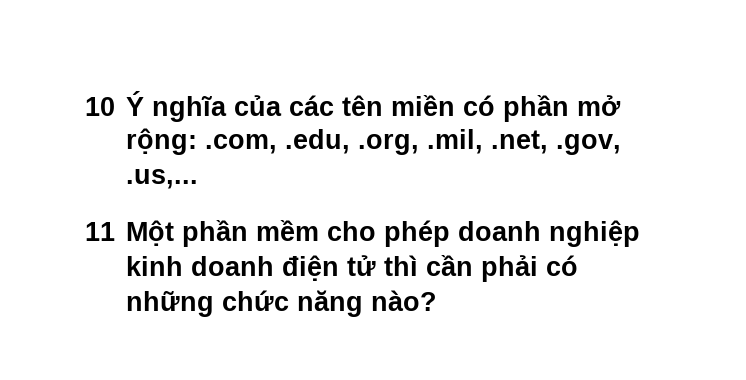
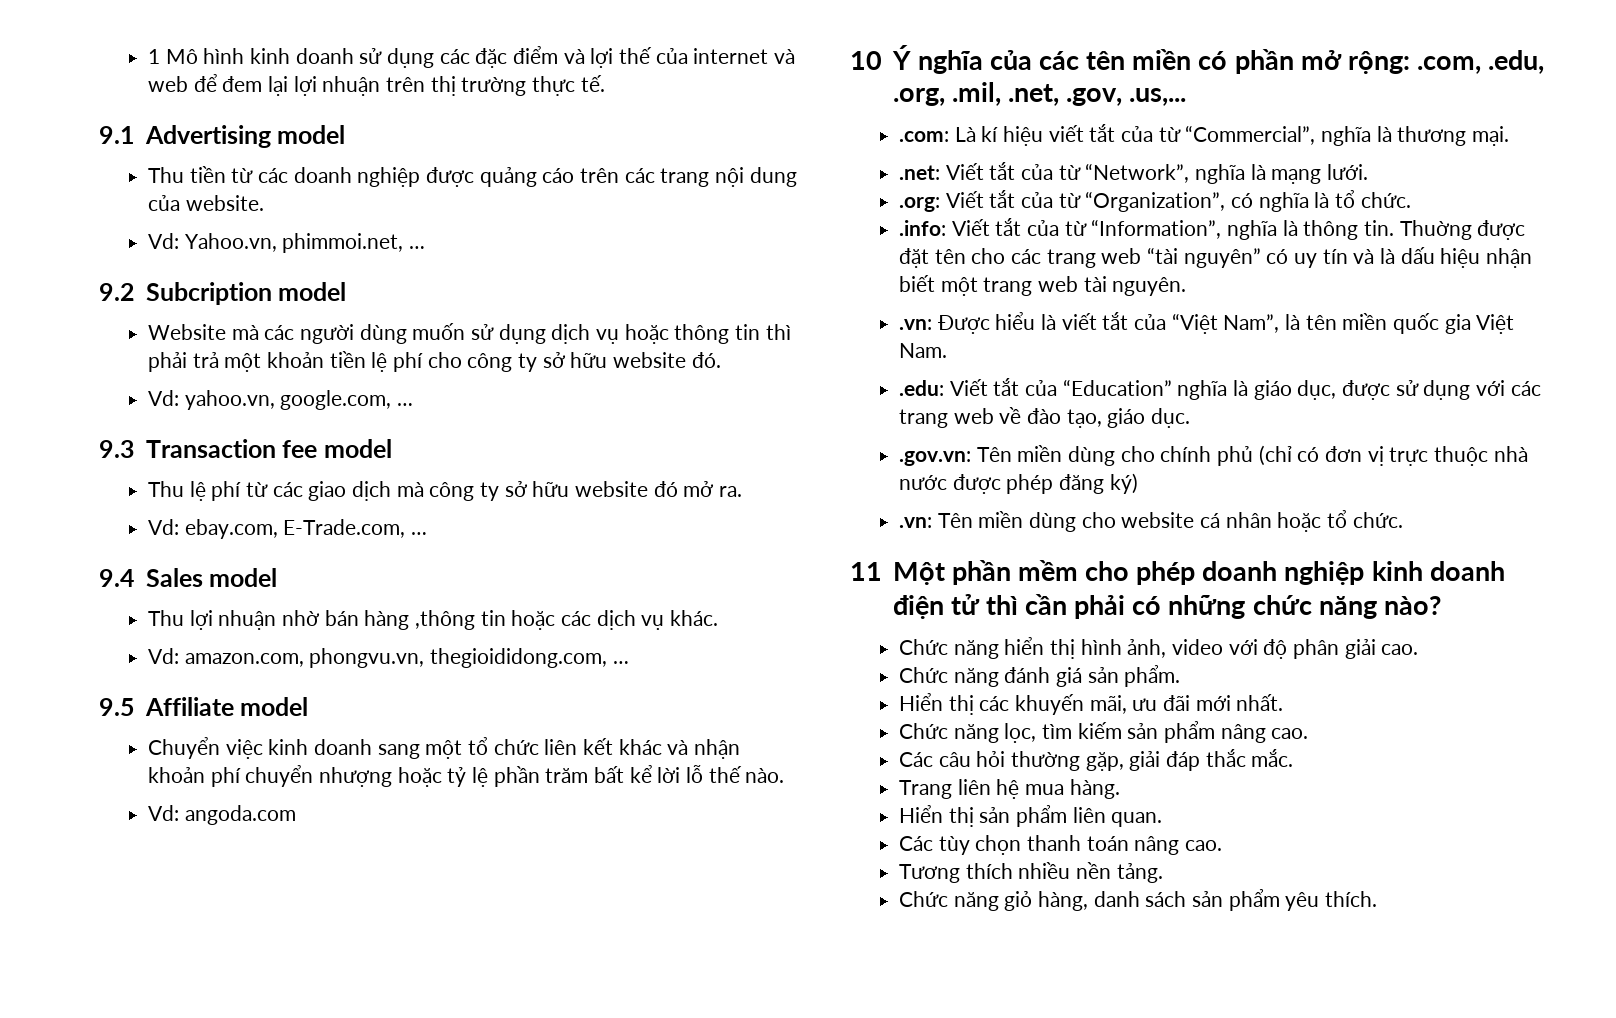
(85, 106) none -> [147,46,795,68] [147,74,605,96] [99,125,346,148] [147,166,797,187] [147,195,264,211] [147,233,425,253] [99,282,347,305] [147,323,791,344] [147,351,721,372] [147,390,413,410] [99,439,392,458] [147,481,742,501] [147,519,427,539] [99,568,278,587] [147,610,718,630] [147,648,629,668] [99,697,309,716] [147,737,740,759] [147,765,785,787] [147,805,296,825] 1 Mô hình kinh doanh sử dụng các đặc điểm và lợi thế của internet và web để đem lại lợi nhuận trên thị trường thực tế. // 9.1 Advertising model // Thu tiền từ các doanh nghiệp được quảng cáo trên các trang nội dung của website. // Vd: Yahoo.vn, phimmoi.net, … // 9.2 Subcription model // Website mà các người dùng muốn sử dụng dịch vụ hoặc thông tin thì phải trả một khoản tiền lệ phí cho công ty sở hữu website đó. // Vd: yahoo.vn, google.com, … // 9.3 Transaction fee model // Thu lệ phí từ các giao dịch mà công ty sở hữu website đó mở ra. // Vd: ebay.com, E-Trade.com, … // 9.4 Sales model // Thu lợi nhuận nhờ bán hàng ,thông tin hoặc các dịch vụ khác. // Vd: amazon.com, phongvu.vn, thegioididong.com, … // 9.5 Affiliate model // Chuyển việc kinh doanh sang một tổ chức liên kết khác và nhận khoản phí chuyển nhượng hoặc tỷ lệ phần trăm bất kể lời lỗ thế nào. // Vd: angoda.com //
(198, 179) none -> [898,124,1509,146] [898,162,1368,184] [898,190,1411,212] [898,218,1526,240] [898,247,1532,268] [898,275,1187,296] [898,312,1515,334] [898,343,947,358] [898,378,1541,400] [898,407,1190,428] [898,445,1528,466] [898,473,1138,494] [898,510,1403,532] // .com: Là kí hiệu viết tắt của từ “Commercial”, nghĩa là thương mại. // .net: Viết tắt của từ “Network”, nghĩa là mạng lưới. // .org: Viết tắt của từ “Organization”, có nghĩa là tổ chức. // .info: Viết tắt của từ “Information”, nghĩa là thông tin. Thuờng được đặt tên cho các trang web “tài nguyên” có uy tín và là dấu hiệu nhận biết một trang web tài nguyên. // .vn: Được hiểu là viết tắt của “Việt Nam”, là tên miền quốc gia Việt Nam. // .edu: Viết tắt của “Education” nghĩa là giáo dục, được sử dụng với các trang web về đào tạo, giáo dục. // .gov.vn: Tên miền dùng cho chính phủ (chỉ có đơn vị trực thuộc nhà nước được phép đăng ký) // .vn: Tên miền dùng cho website cá nhân hoặc tổ chức.
(437, 300) none -> [898,637,1419,659] [898,665,1181,687] [898,693,1284,715] [898,721,1309,743] [898,749,1294,771] [898,779,1120,799] [898,805,1163,827] [898,835,1222,855] [898,862,1163,883] [898,889,1377,911] // Chức năng hiển thị hình ảnh, video với độ phân giải cao. // Chức năng đánh giá sản phẩm. // Hiển thị các khuyến mãi, ưu đãi mới nhất. // Chức năng lọc, tìm kiếm sản phẩm nâng cao. // Các câu hỏi thường gặp, giải đáp thắc mắc. // Trang liên hệ mua hàng. // Hiển thị sản phẩm liên quan. // Các tùy chọn thanh toán nâng cao. // Tương thích nhiều nền tảng. // Chức năng giỏ hàng, danh sách sản phẩm yêu thích.

